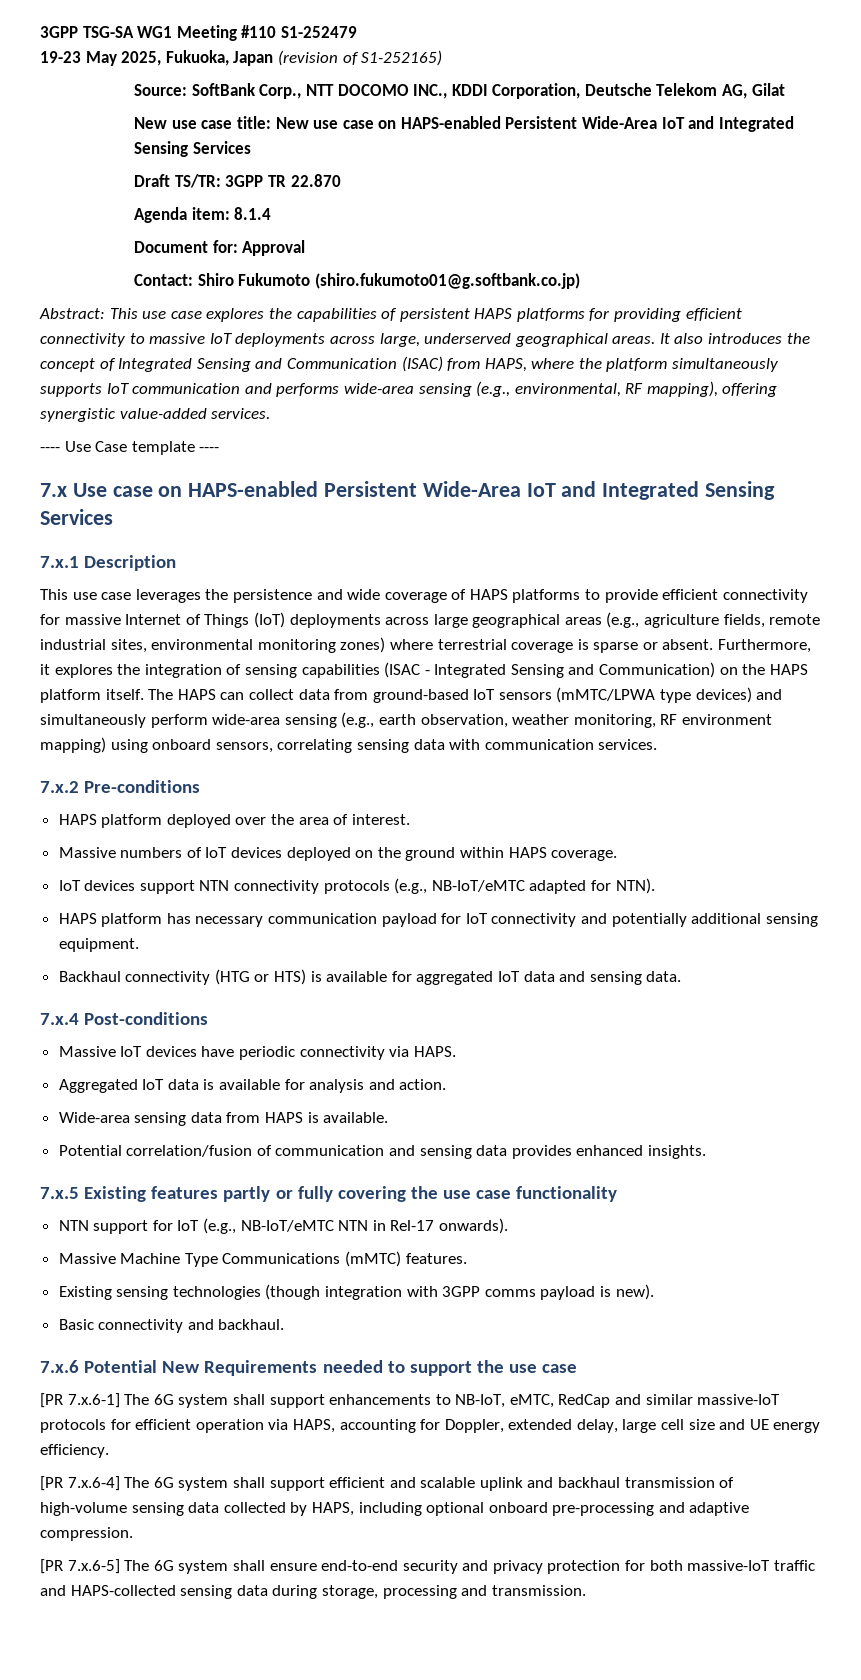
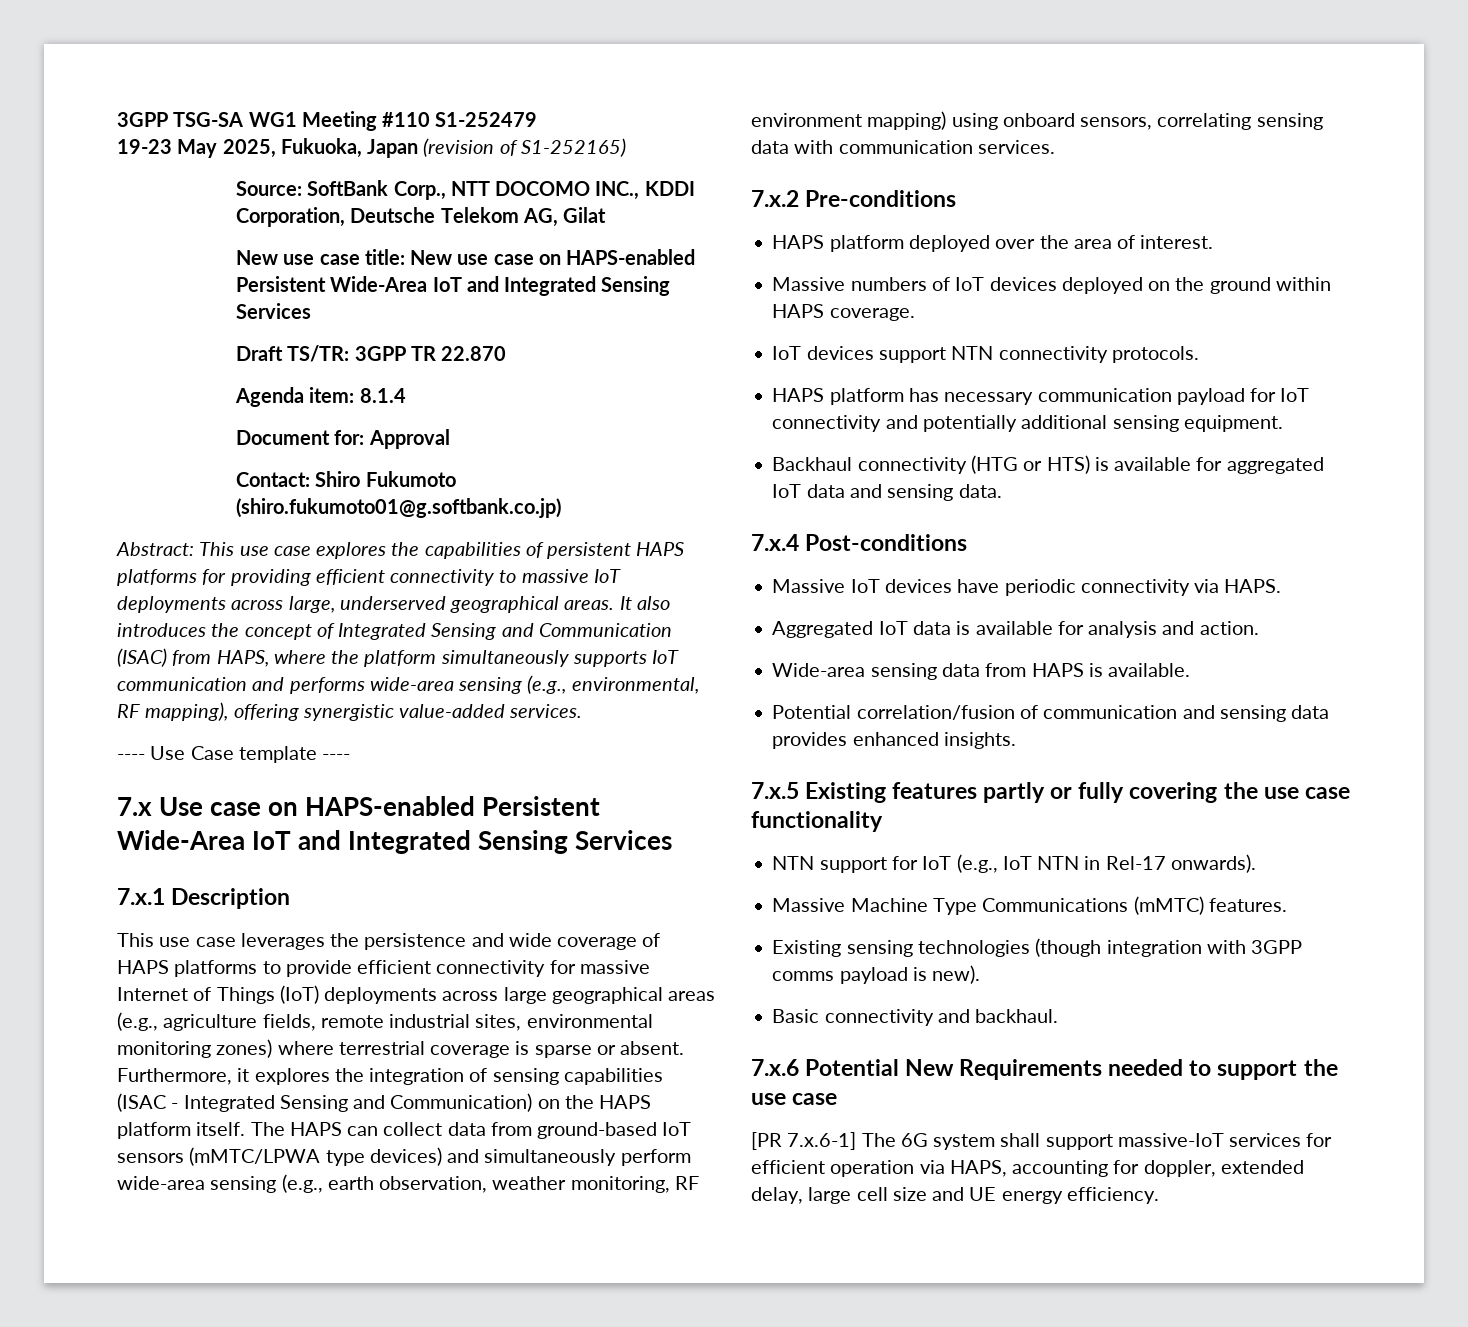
[323,878,655,894] protocols (e.g., NB-IoT/eMTC adapted for NTN). -> [1111,346,1199,363] protocols.
[240,1220,334,1232] NB-IoT/eMTC -> [1002,856,1032,870] IoT
[329,1394,781,1408] [40,1419,106,1433] enhancements to NB-IoT, eMTC, RedCap and similar massive-IoT protocols -> [1117,1133,1302,1147] massive-IoT services
[444,1419,504,1433] Doppler, -> [1143,1160,1216,1177] doppler,
[40,1476,735,1491] [40,1502,750,1516] [40,1527,133,1541] [40,1559,815,1574] [40,1585,586,1599] // [PR 7.x.6-4] The 6G system shall support efficient and scalable uplink and backhaul transmission of high-volume sensing data collected by HAPS, including optional onboard pre-processing and adaptive compression. // [PR 7.x.6-5] The 6G system shall ensure end-to-end security and privacy protection for both massive-IoT traffic and HAPS-collected sensing data during storage, processing and transmission. -> (1159, 1195) none

